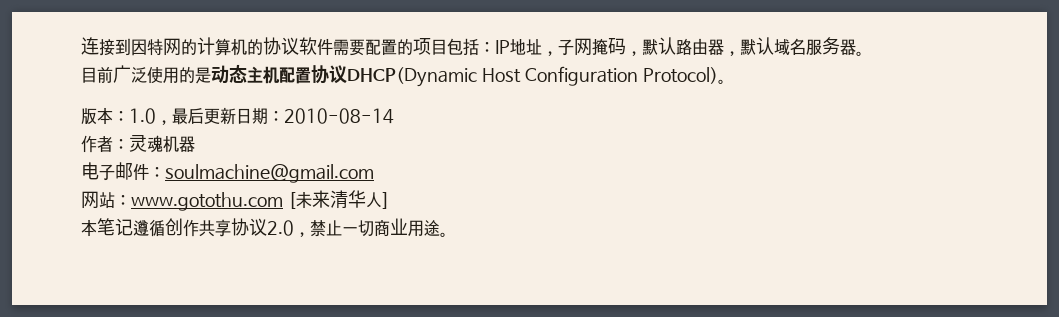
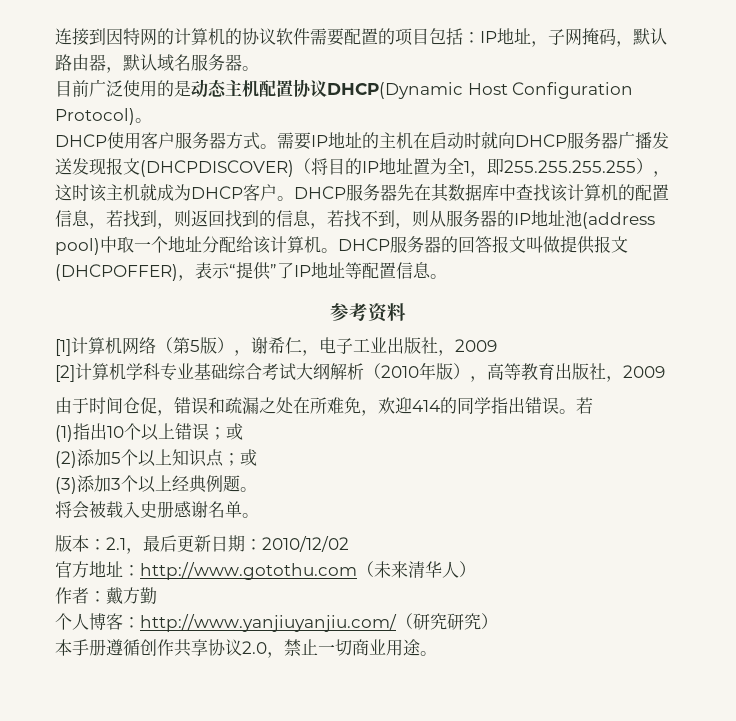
(726, 81) none -> [55,131,669,150] [55,158,670,177] [55,183,669,202] [55,210,655,229] [55,236,628,255] [55,262,447,281] [330,303,406,322] [55,337,497,356] [55,362,665,382] [55,397,593,416] [55,423,243,442] [55,449,257,468] [55,475,257,494] [55,501,259,519] // DHCP使用客户服务器方式。需要IP地址的主机在启动时就向DHCP服务器广播发送发现报文(DHCPDISCOVER)（将目的IP地址置为全1，即255.255.255.255），这时该主机就成为DHCP客户。DHCP服务器先在其数据库中查找该计算机的配置信息，若找到，则返回找到的信息，若找不到，则从服务器的IP地址池(address pool)中取一个地址分配给该计算机。DHCP服务器的回答报文叫做提供报文(DHCPOFFER)，表示“提供”了IP地址等配置信息。 // 参考资料 // [1]计算机网络（第5版），谢希仁，电子工业出版社，2009 // [2]计算机学科专业基础综合考试大纲解析（2010年版），高等教育出版社，2009 // 由于时间仓促，错误和疏漏之处在所难免，欢迎414的同学指出错误。若 // (1)指出10个以上错误；或 // (2)添加5个以上知识点；或 // (3)添加3个以上经典例题。 // 将会被载入史册感谢名单。
[129,108,156,124] 1.0 -> [106,537,126,550] 2.1
[284,108,394,124] [81,135,195,153] [81,162,374,183] [81,190,390,211] [81,218,133,237] 2010-08-14 // 作者：灵魂机器 // 电子邮件：soulmachine@gmail.com // 网站：www.gotothu.com [未来清华人] // 本笔记 -> [262,536,349,552] [55,561,476,580] [55,587,157,604] [55,613,498,632] [55,639,106,656] 2010/12/02 // 官方地址：http://www.gotothu.com（未来清华人） // 作者：戴方勤 // 个人博客：http://www.yanjiuyanjiu.com/（研究研究） // 本手册

